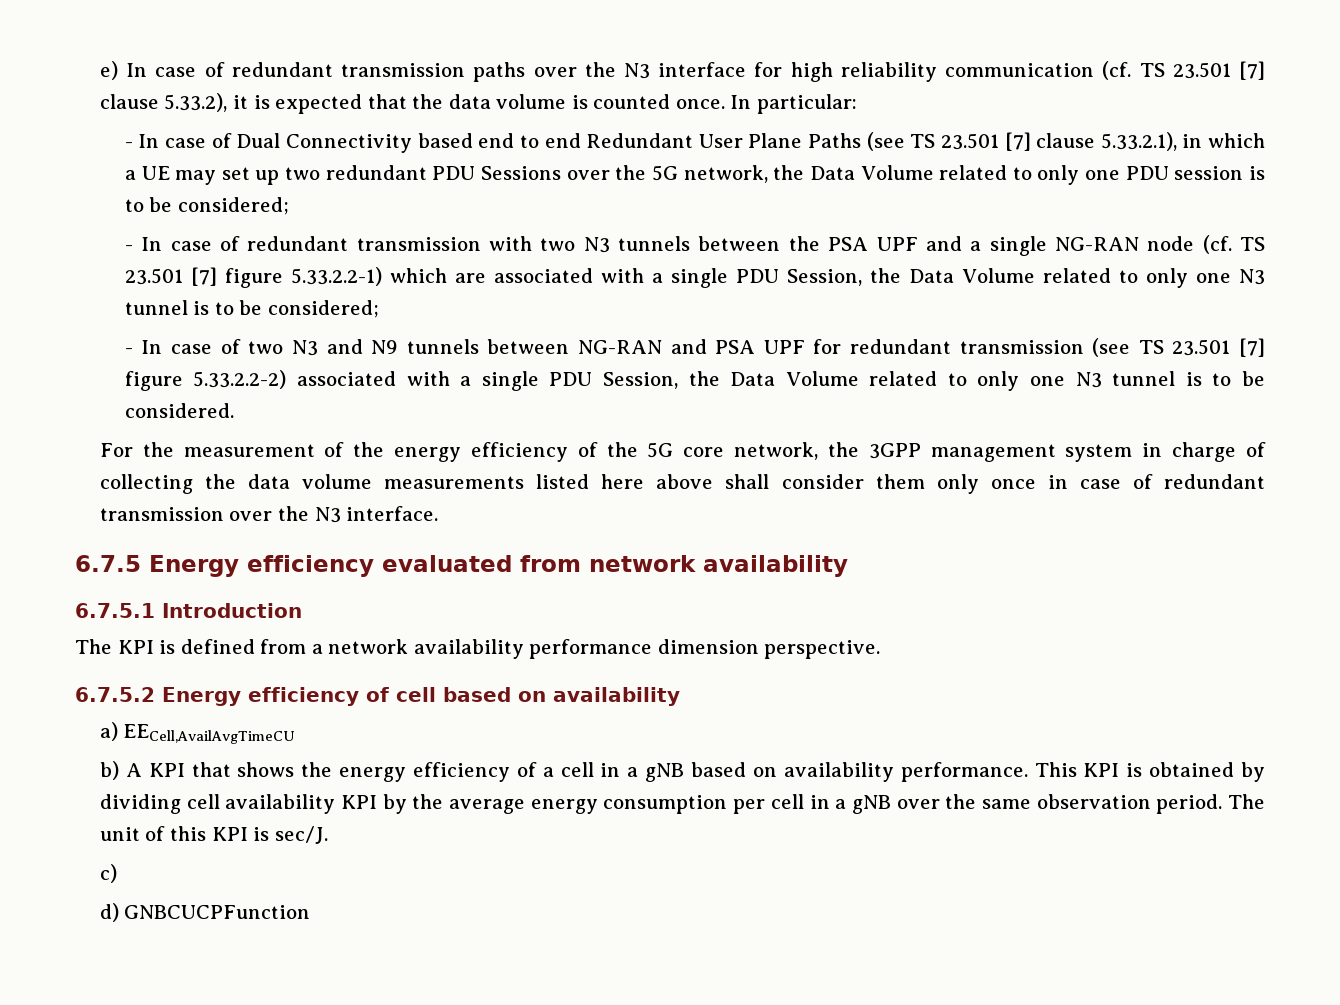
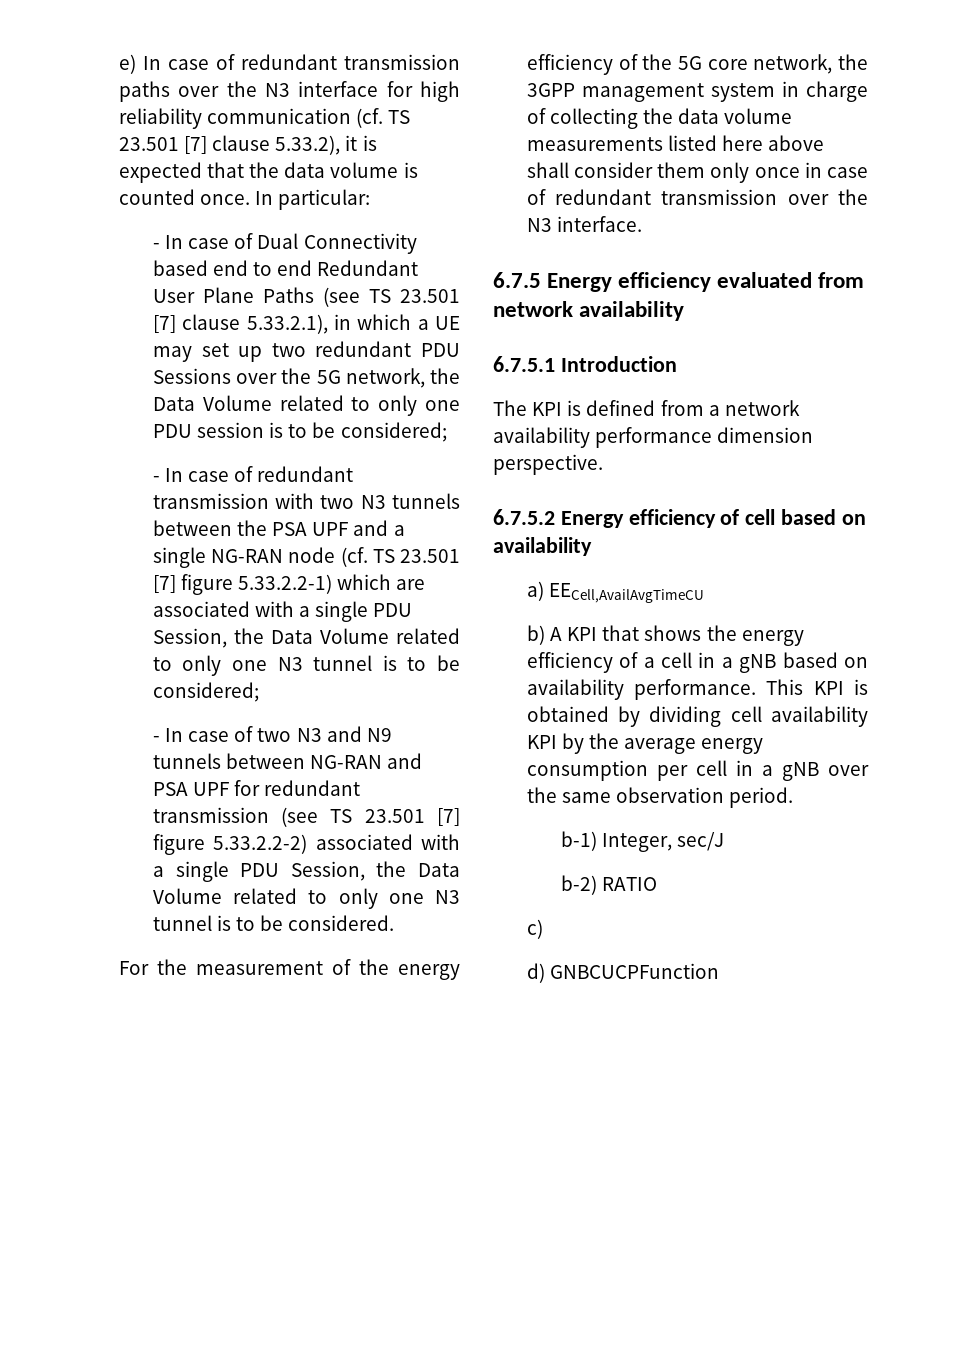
[1228,794,1266,809] [99,826,328,844] The unit of this KPI is sec/J. -> [560,831,725,852] [560,875,658,895] // b-1) Integer, sec/J // b-2) RATIO

